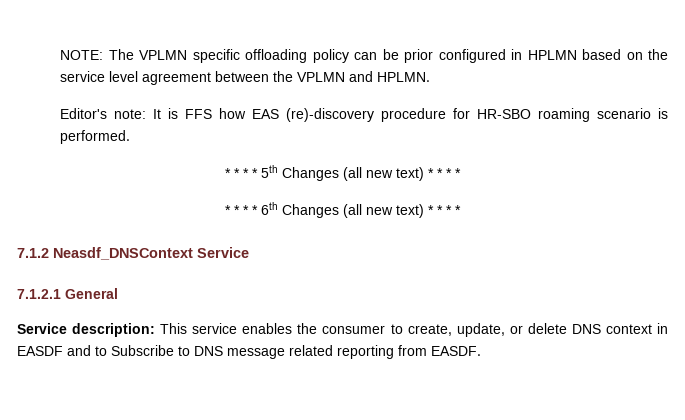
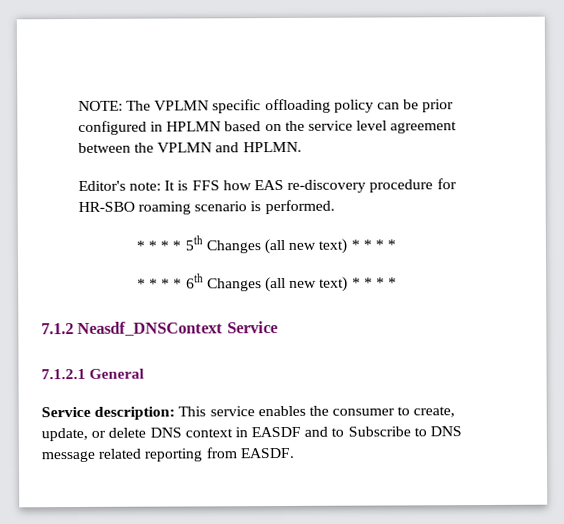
[286,108,375,122] (re)-discovery -> [287,179,367,193] re-discovery

